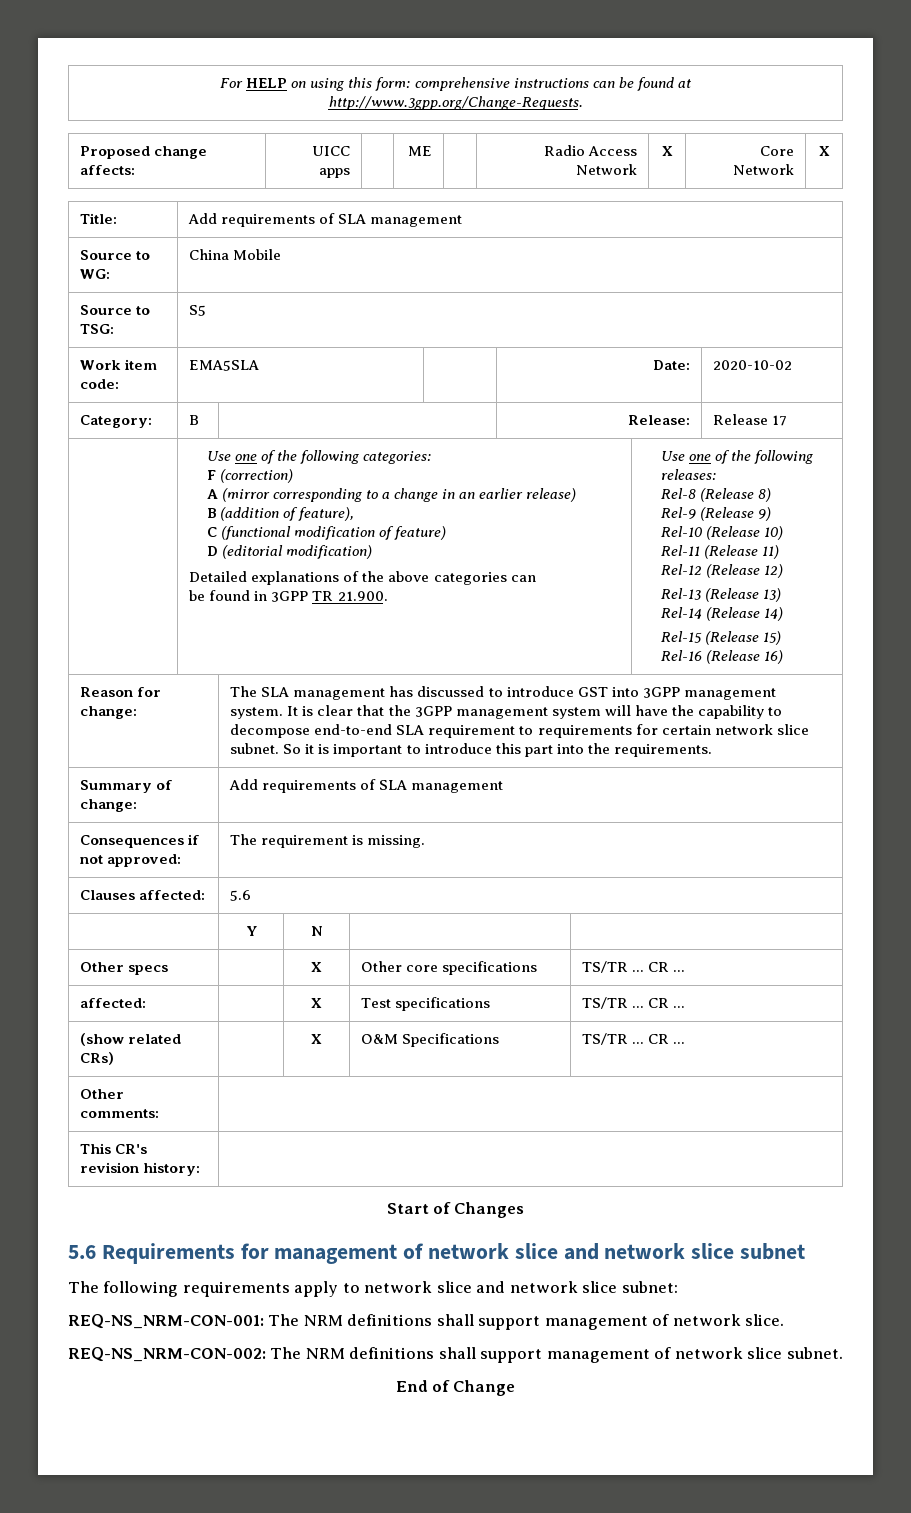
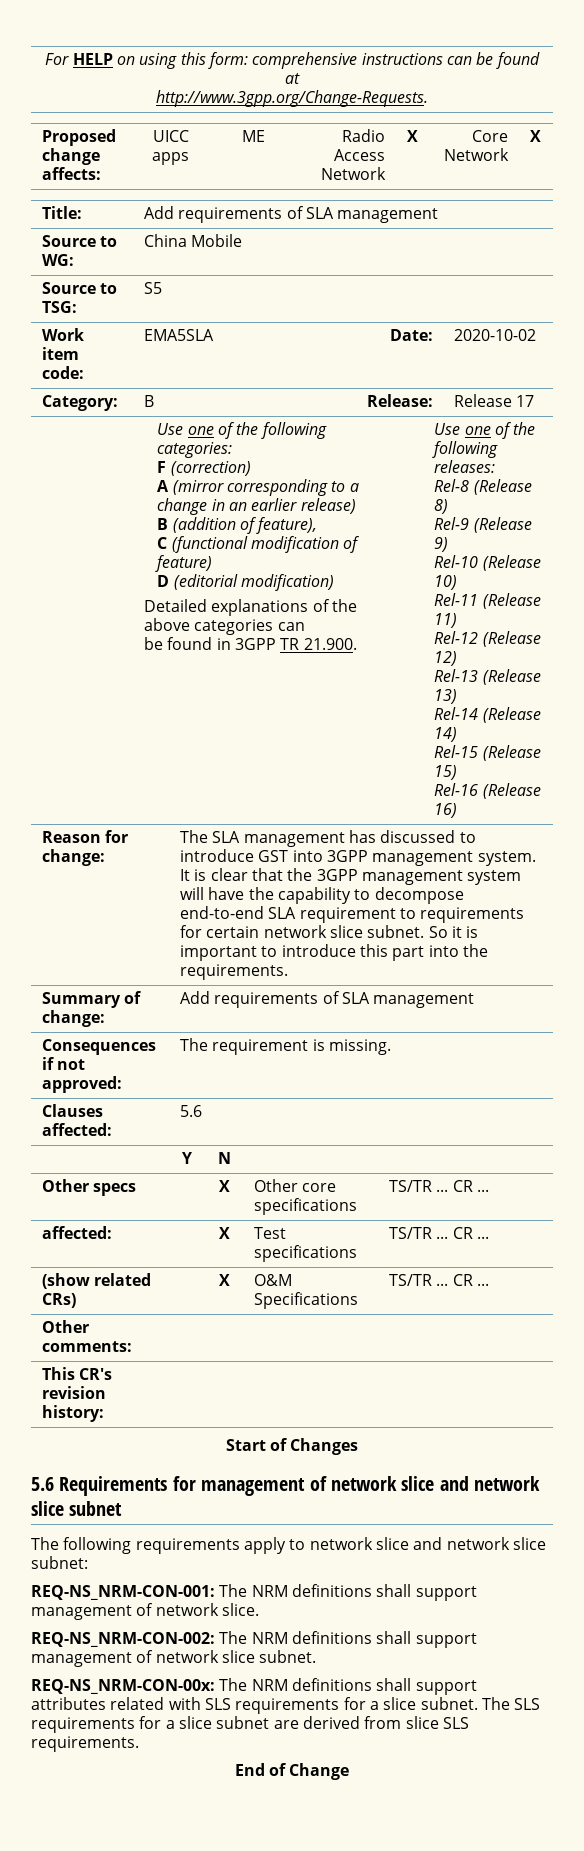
(843, 1353) none -> [31,1678,477,1695] [31,1697,541,1714] [31,1716,469,1733] [31,1736,139,1752] // REQ-NS_NRM-CON-00x: The NRM definitions shall support attributes related with SLS requirements for a slice subnet. The SLS requirements for a slice subnet are derived from slice SLS requirements.

